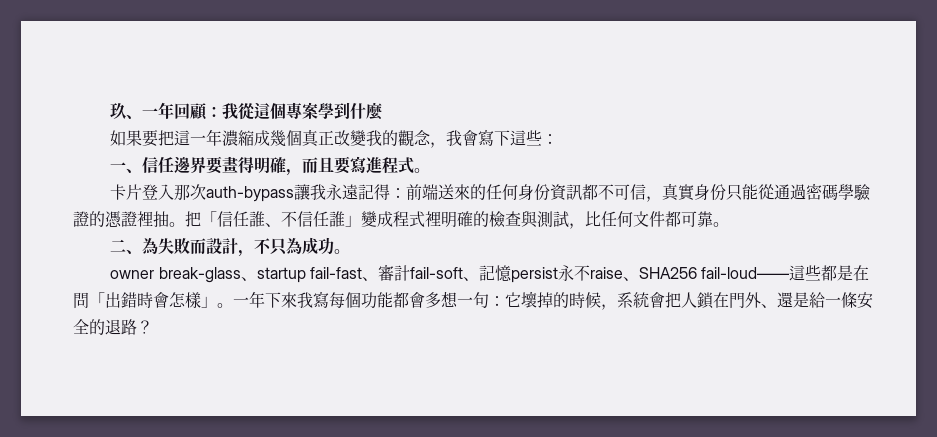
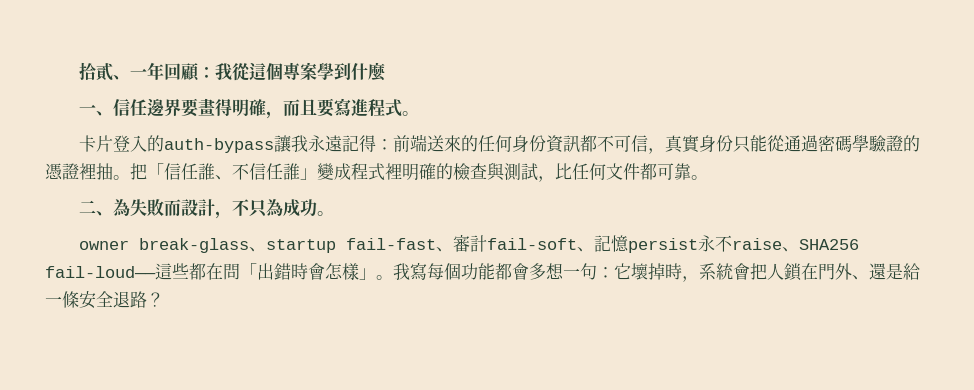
[110,102,127,119] 玖 -> [78,62,113,81] 拾貳
[110,129,559,148] // 如果要把這一年濃縮成幾個真正改變我的觀念，我會寫下這些： -> (386, 71) none
[174,184,207,201] 那次 -> [146,135,164,152] 的
[837,265,854,281] 是 -> (206, 271) none
[233,291,297,308] 一年下來 -> (393, 277) none
[553,292,601,308] 的時候 -> [665,263,682,280] 時
[89,319,105,335] 的 -> (113, 299) none

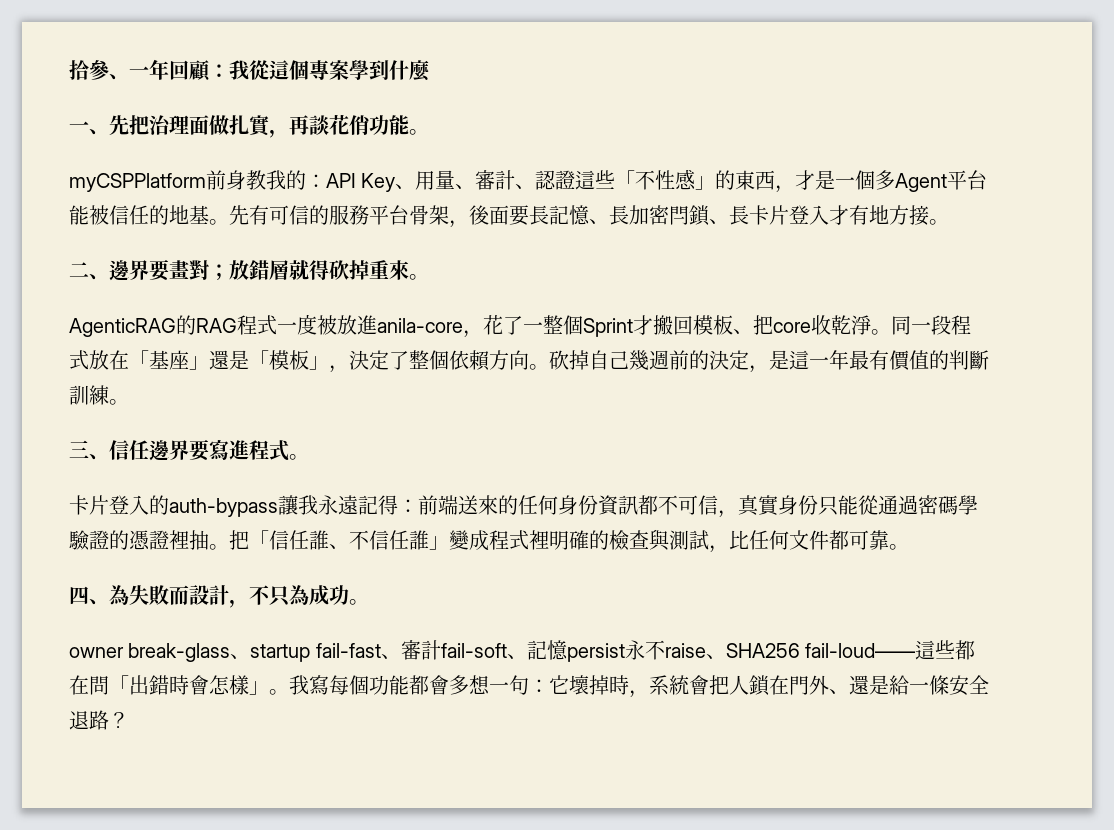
[95,63,113,81] 貳 -> [89,60,110,80] 參
[112,98,317,119] 信任邊界要畫得明確，而且 -> [109,114,429,138] [69,169,988,193] [69,205,949,228] [69,260,429,281] [69,314,971,338] [69,350,989,373] [69,385,129,405] [69,440,189,461] 先把治理面做扎實，再談花俏功能。 // myCSPPlatform前身教我的：API Key、用量、審計、認證這些「不性感」的東西，才是一個多Agent平台能被信任的地基。先有可信的服務平台骨架，後面要長記憶、長加密閂鎖、長卡片登入才有地方接。 // 二、邊界要畫對；放錯層就得砍掉重來。 // AgenticRAG的RAG程式一度被放進anila-core，花了一整個Sprint才搬回模板、把core收乾淨。同一段程式放在「基座」還是「模板」，決定了整個依賴方向。砍掉自己幾週前的決定，是這一年最有價值的判斷訓練。 // 三、信任邊界
[78,200,96,214] 二 -> [69,586,89,605] 四

